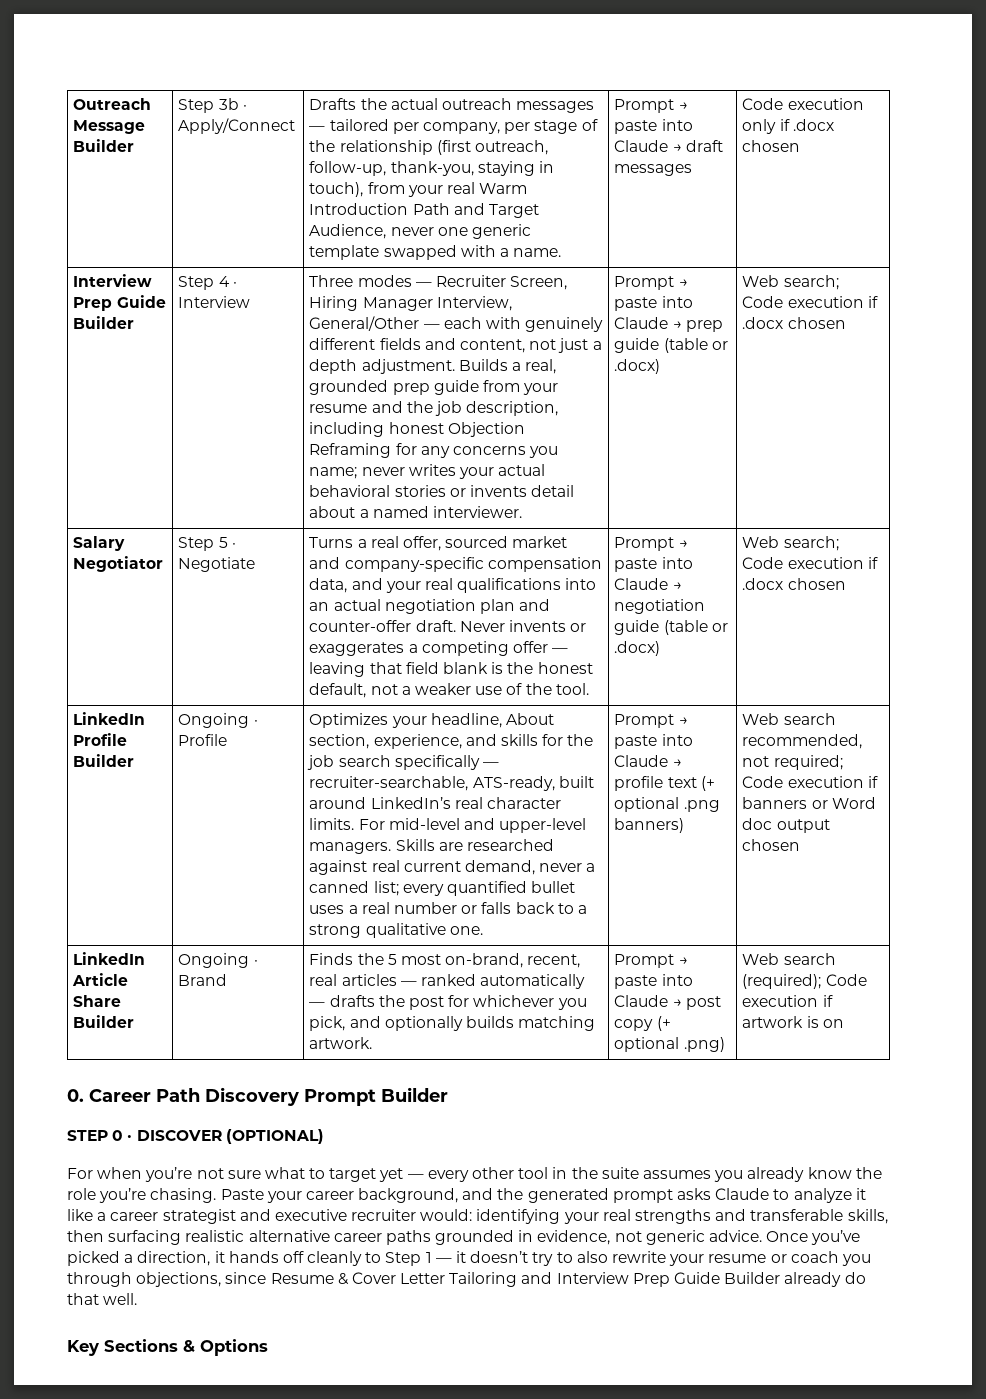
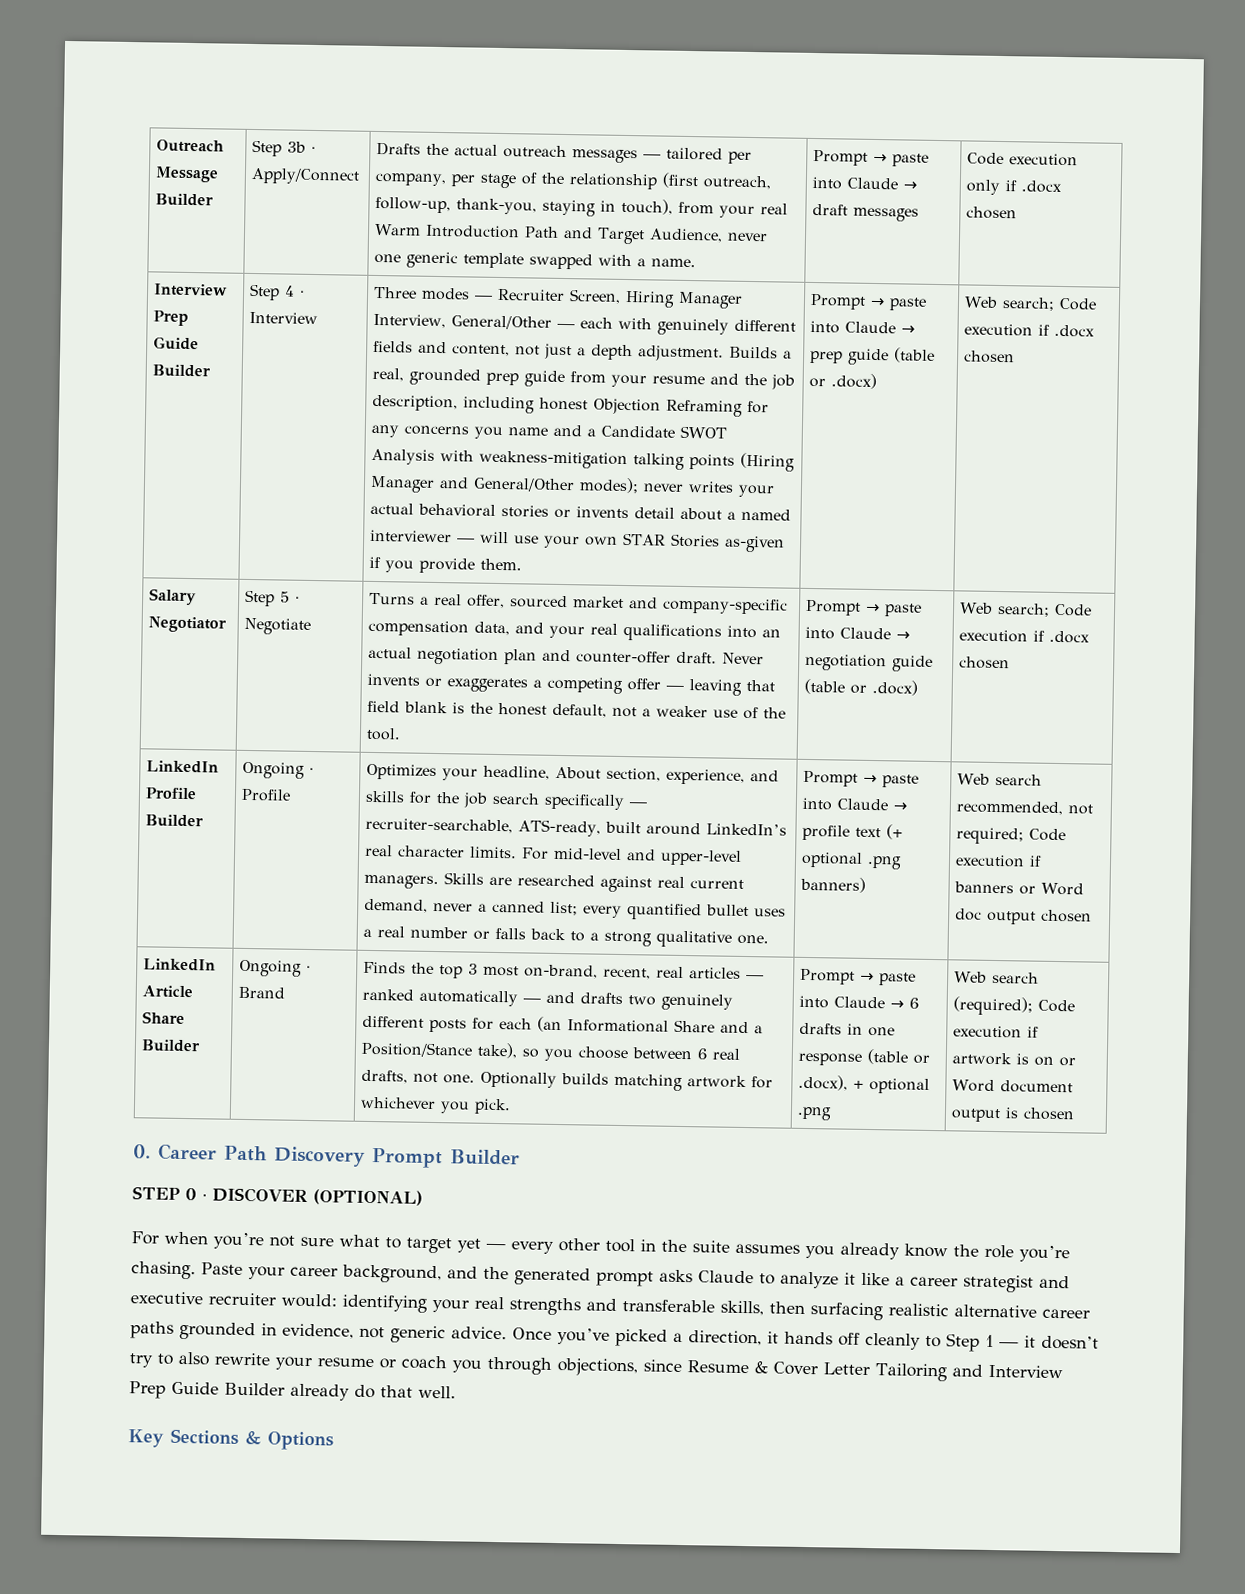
[309,467,358,479] name; -> [508,424,728,439] [371,448,796,472] [370,475,640,494] name and a Candidate SWOT Analysis with weakness-mitigation talking points (Hiring Manager and General/Other modes);
[433,506,523,518] interviewer. -> [370,529,786,553] [369,556,523,574] interviewer — will use your own STAR Stories as-given if you provide them.
[387,954,397,965] 5 -> [439,963,479,979] top 3
[329,995,587,1010] [309,1016,596,1031] [309,1037,373,1049] [614,954,688,968] [614,974,693,989] [614,995,721,1010] [614,1016,671,1031] [614,1037,725,1052] drafts the post for whichever you pick, and optionally builds matching artwork. | Prompt → paste into Claude → post copy (+ optional .png) -> [546,991,734,1011] [362,1015,764,1034] [361,1041,741,1062] [361,1069,774,1092] [360,1096,512,1115] [800,968,917,986] [799,995,920,1009] [799,1022,896,1037] [798,1048,931,1066] [798,1074,931,1094] [797,1106,833,1121] and drafts two genuinely different posts for each (an Informational Share and a Position/Stance take), so you choose between 6 real drafts, not one. Optionally builds matching artwork for whichever you pick. | Prompt → paste into Claude → 6 drafts in one response (table or .docx), + optional .png
(844, 1023) none -> [1059,1057,1077,1067] [952,1079,1074,1094] [951,1107,1076,1123] or Word document output is chosen

